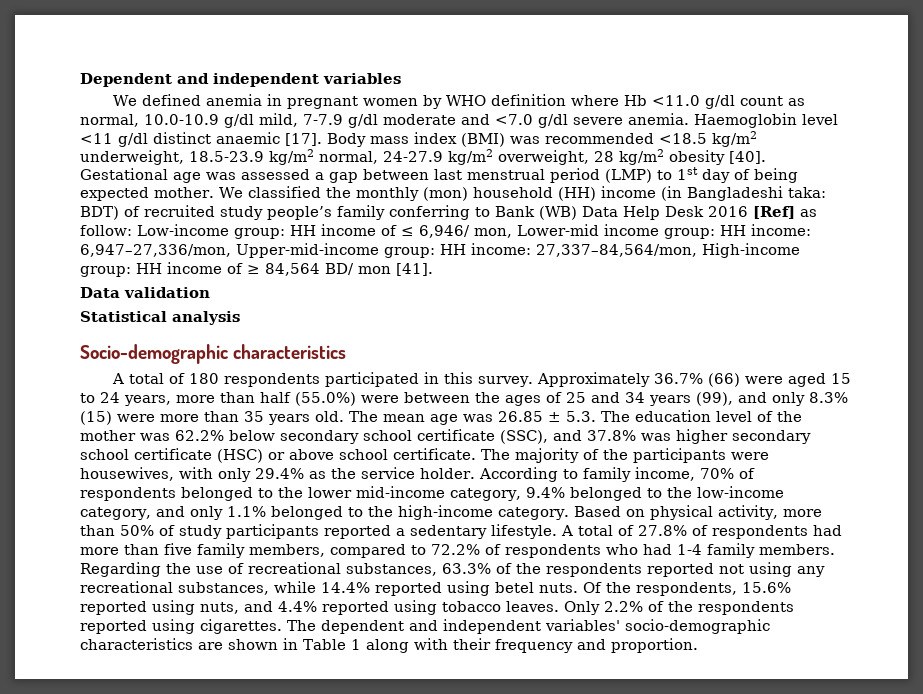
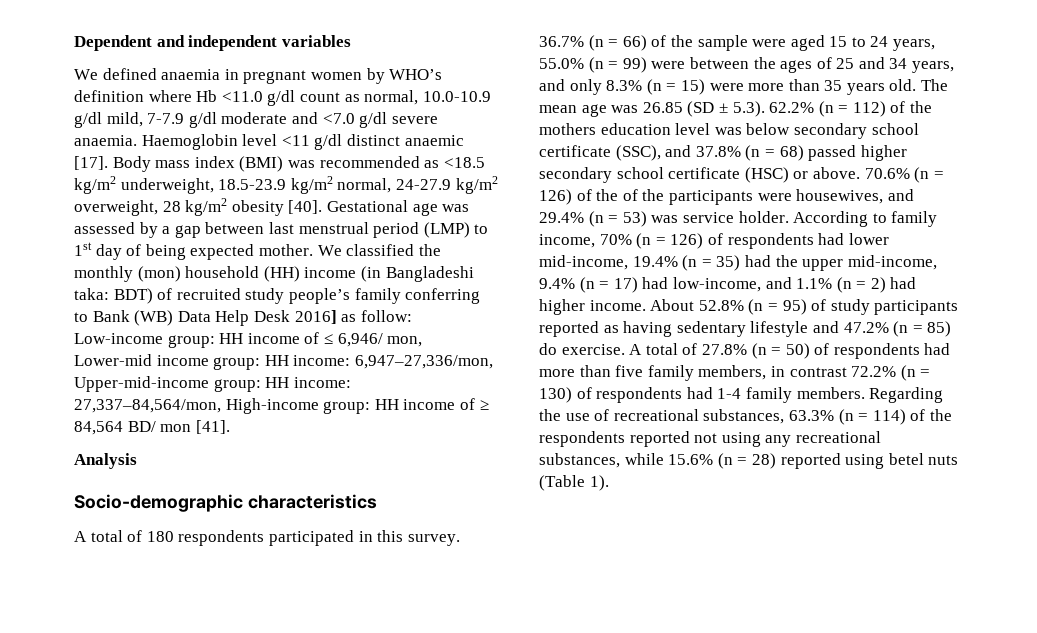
[205,94,262,106] anemia -> [161,69,221,80] anaemia
[445,95,486,106] WHO -> [389,69,443,80] WHO’s
[628,113,689,125] anemia. -> [74,135,137,146] anaemia.
(654, 138) none -> [424,160,440,168] as
(310, 174) none -> [139,222,158,238] by
[708,206,795,219] 2016 [Ref] -> [294,310,337,324] 2016]
[80,287,210,298] [80,311,240,325] Data validation // Statistical analysis -> [74,453,137,469] Analysis
[536,372,740,387] Approximately 36.7% (66) -> [539,35,748,51] 36.7% (n = 66) of the sample
[176,392,356,406] more than half (55.0%) -> [539,57,647,73] 55.0% (n = 99)
[649,392,733,406] years (99), -> [912,61,955,73] years,
[80,411,112,425] (15) -> [646,79,705,95] (n = 15)
[548,410,802,422] [80,430,224,441] ± 5.3. The education level of the mother was 62.2% -> [687,101,933,117] [539,123,742,135] (SD ± 5.3). 62.2% (n = 112) of the mothers education level was
[641,433,671,441] was -> [745,145,857,161] (n = 68) passed
[289,448,579,463] above school certificate. The majority -> [812,167,944,183] [539,189,619,205] above. 70.6% (n = 126) of the
[179,467,356,482] with only 29.4% as the -> [887,189,914,201] [539,211,679,227] and 29.4% (n = 53) was
[738,468,755,479] [80,486,784,501] [80,505,822,520] [80,524,557,539] of respondents belonged to the lower mid-income category, 9.4% belonged to the low-income category, and only 1.1% belonged to the high-income category. Based on physical activity, more than 50% of study participants reported a sedentary lifestyle. -> [636,233,889,249] [539,255,937,271] [539,277,917,293] [539,299,959,315] [539,321,952,337] [539,343,625,355] (n = 126) of respondents had lower mid-income, 19.4% (n = 35) had the upper mid-income, 9.4% (n = 17) had low-income, and 1.1% (n = 2) had higher income. About 52.8% (n = 95) of study participants reported as having sedentary lifestyle and 47.2% (n = 85) do exercise.
(687, 530) none -> [751,343,810,359] (n = 50)
[330,544,638,558] compared to 72.2% of respondents who -> [770,365,931,381] [539,387,683,403] in contrast 72.2% (n = 130) of respondents
(491, 568) none -> [838,409,906,425] (n = 114)
[321,581,791,596] [80,600,794,615] [80,619,770,634] [80,638,698,653] 14.4% reported using betel nuts. Of the respondents, 15.6% reported using nuts, and 4.4% reported using tobacco leaves. Only 2.2% of the respondents reported using cigarettes. The dependent and independent variables' socio-demographic characteristics are shown in Table 1 along with their frequency and proportion. -> [668,453,959,469] [539,475,609,491] 15.6% (n = 28) reported using betel nuts (Table 1).

